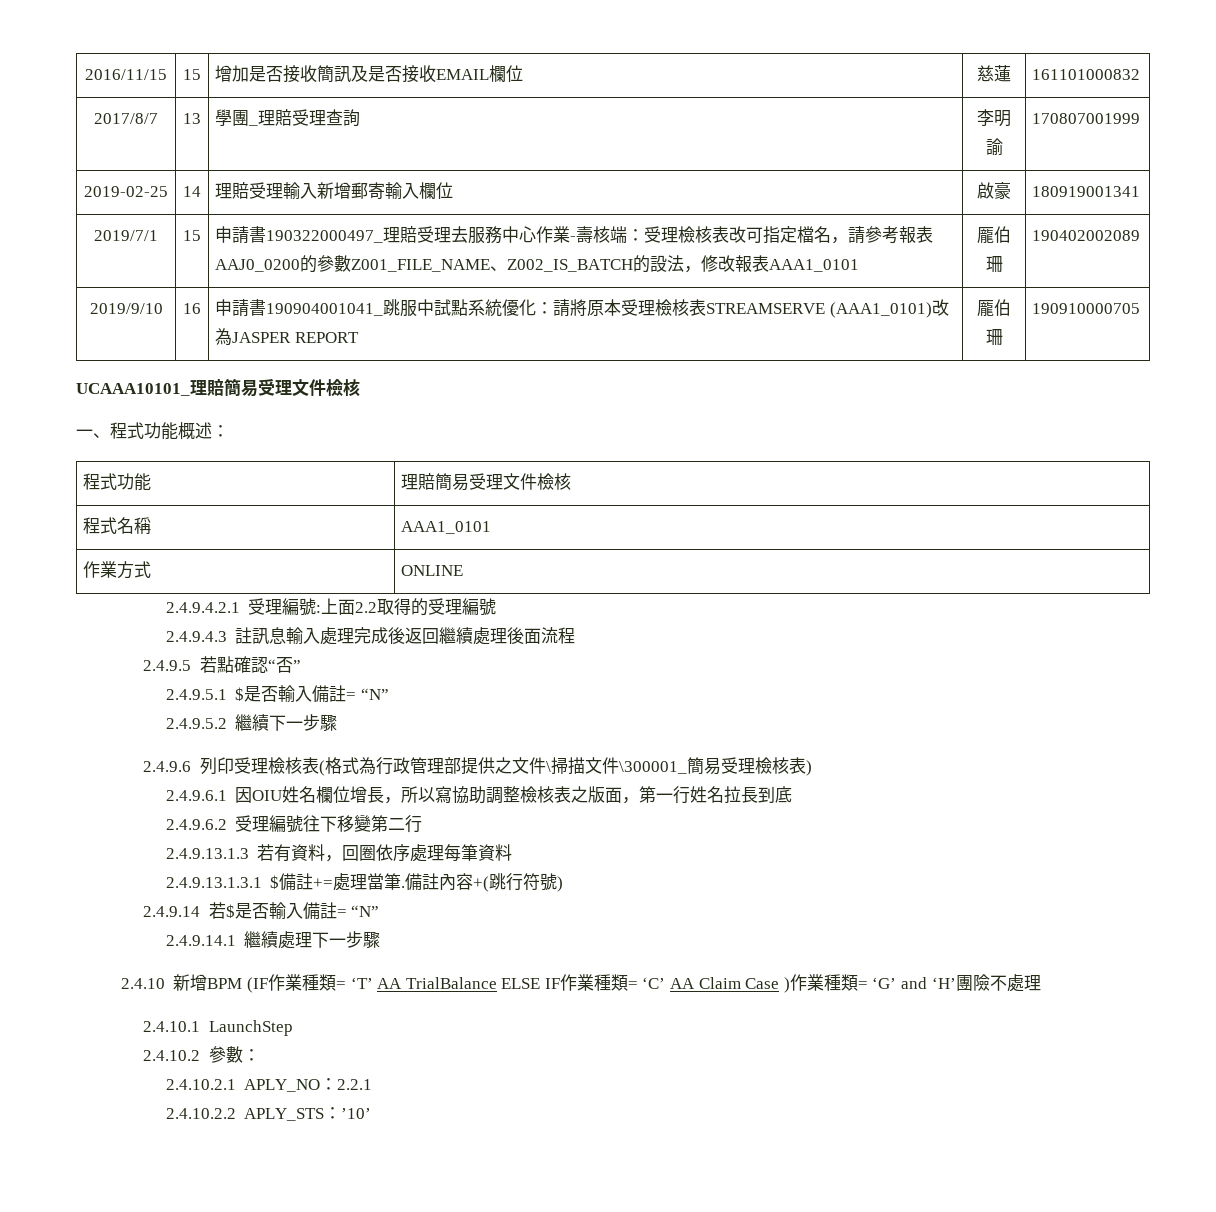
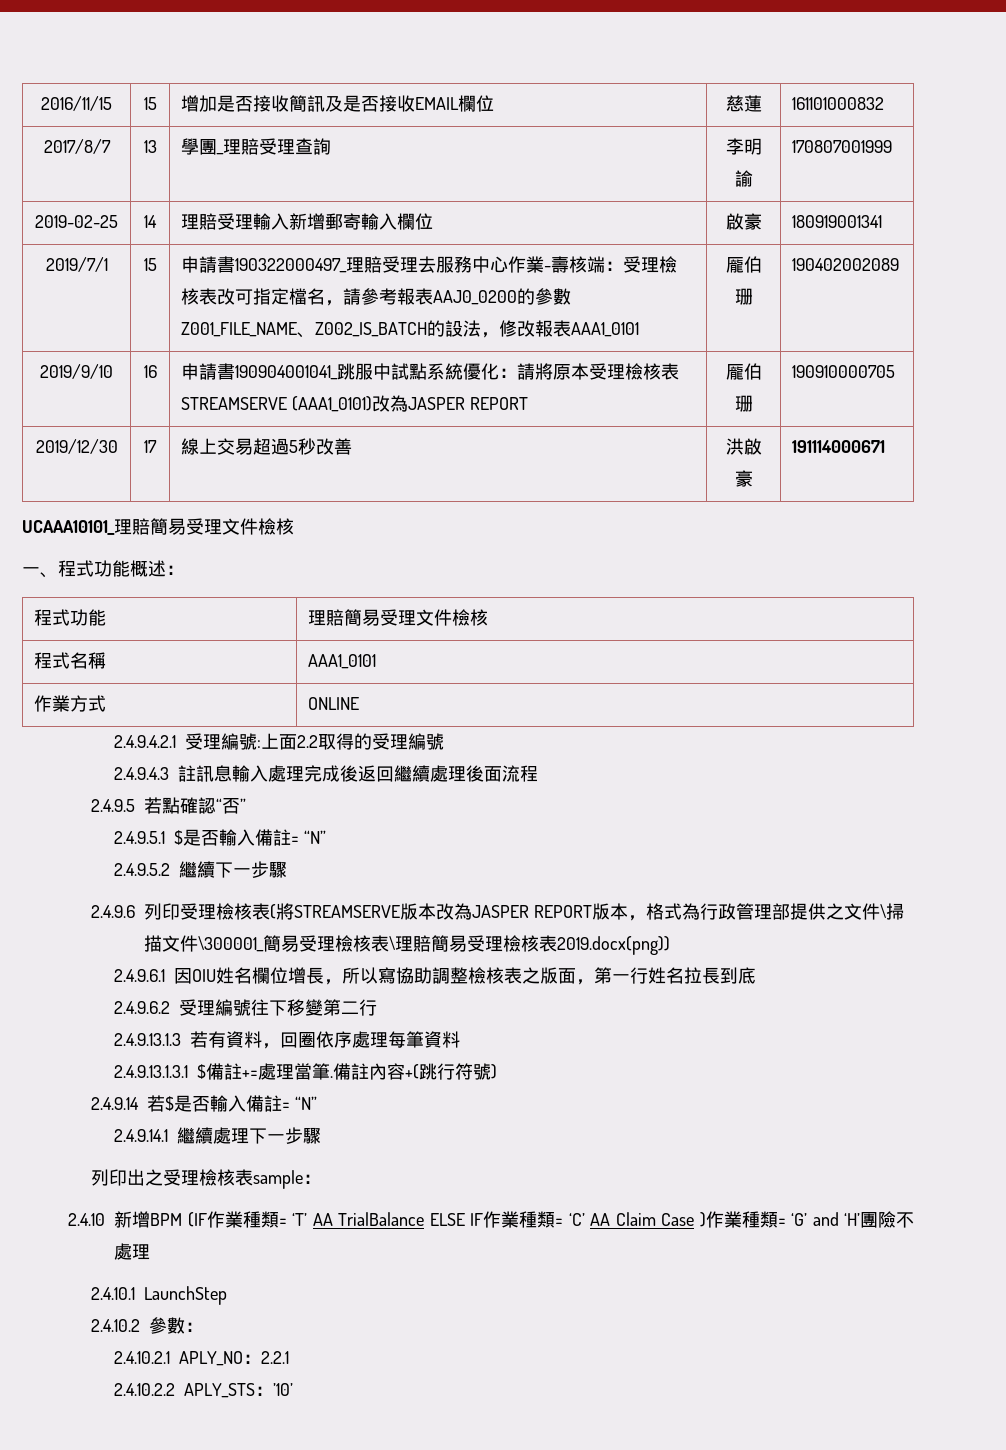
(1141, 308) none -> [35,439,118,454] [144,440,157,453] [181,438,353,455] [725,438,762,455] [734,470,753,487] [792,440,886,453] // 2019/12/30 | 17 | 線上交易超過5秒改善 | 洪啟豪 | 191114000671
(325, 768) none -> [276,903,647,921] 將STREAMSERVE版本改為JASPER REPORT版本，
[805,760,812,776] ) -> [389,935,671,955] \理賠簡易受理檢核表2019.docx(png))
(381, 939) none -> [91,1169,322,1189] // 列印出之受理檢核表sample：

